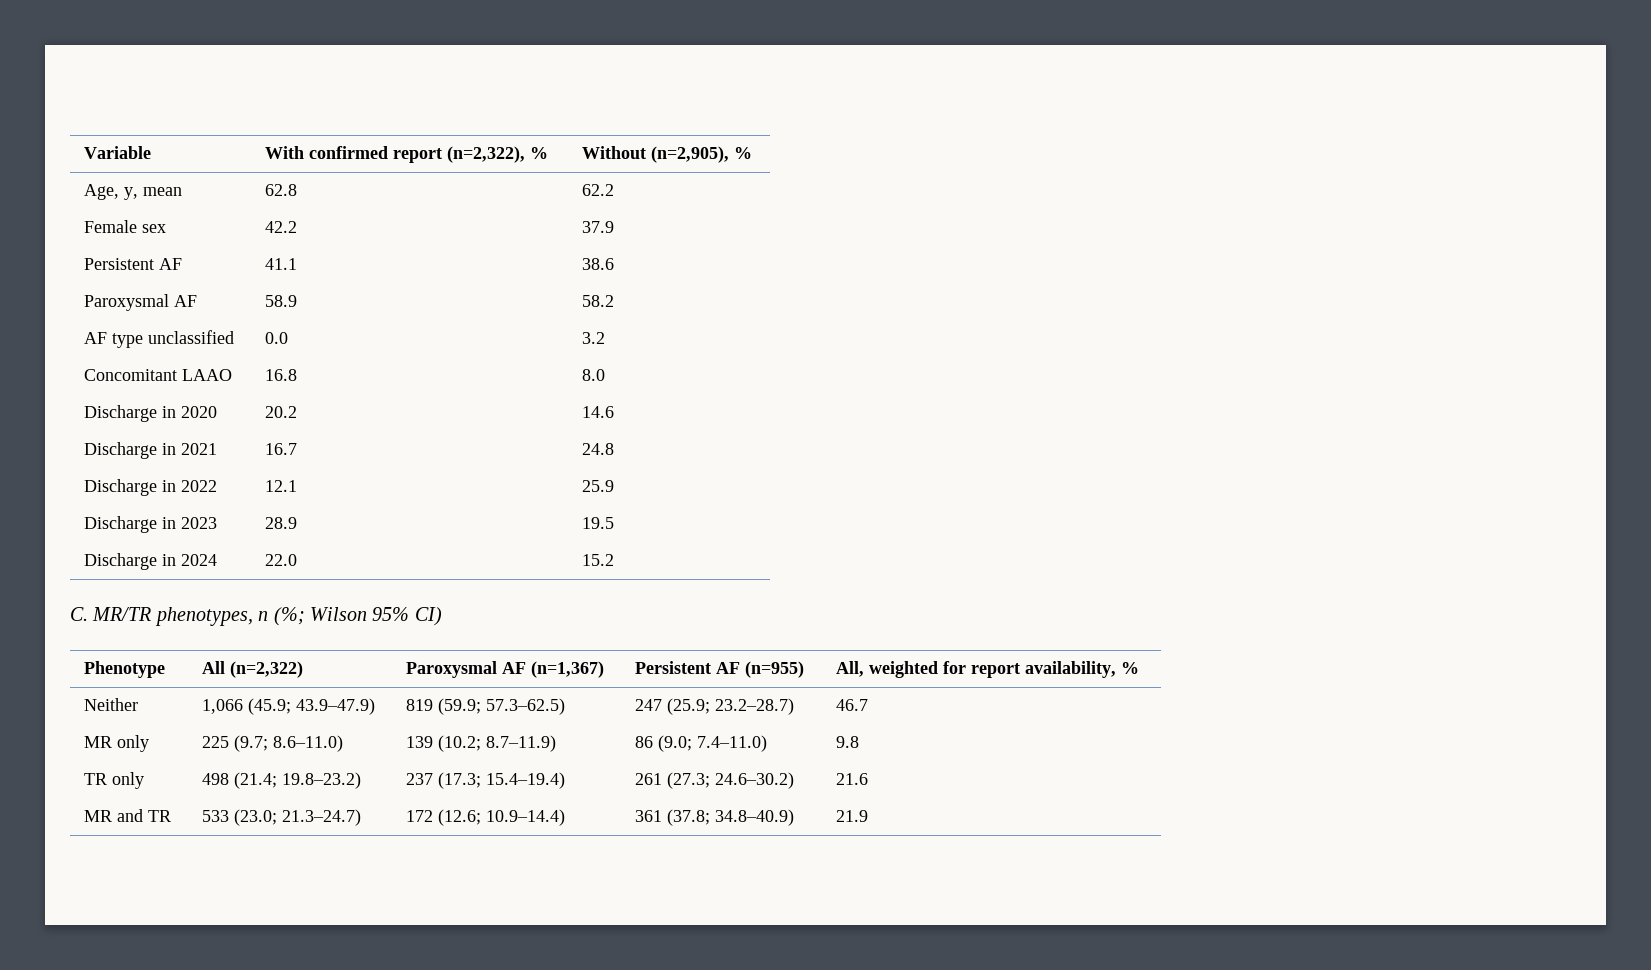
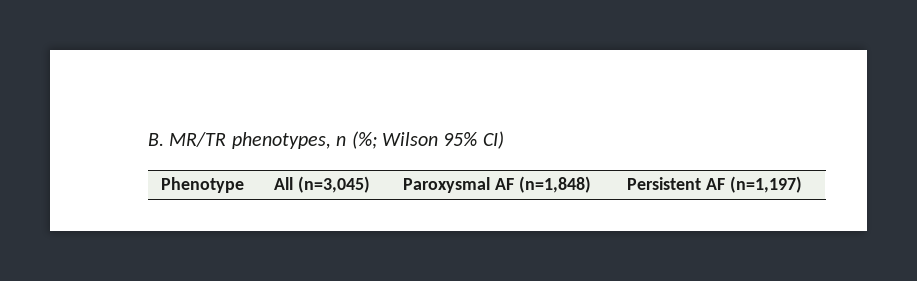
[83,146,151,159] [264,146,548,163] [581,146,752,163] [83,184,182,200] [264,184,297,196] [581,184,614,196] [83,220,166,233] [264,221,297,233] [581,221,614,233] [83,258,182,270] [264,258,297,270] [581,258,614,270] [83,294,197,311] [264,295,297,307] [581,295,614,307] [83,330,234,348] [264,332,288,344] [581,332,605,344] [83,369,232,381] [264,369,297,381] [581,369,605,381] [83,405,217,422] [264,406,297,418] [581,406,614,418] [83,442,217,459] [264,443,297,455] [581,443,614,455] [83,479,217,496] [264,480,297,492] [581,480,614,492] [83,516,217,533] [264,517,297,529] [581,517,614,529] [83,553,217,570] [264,554,297,566] [581,554,614,566] [70,607,88,621] Variable | With confirmed report (n=2,322), % | Without (n=2,905), % // Age, y, mean | 62.8 | 62.2 // Female sex | 42.2 | 37.9 // Persistent AF | 41.1 | 38.6 // Paroxysmal AF | 58.9 | 58.2 // AF type unclassified | 0.0 | 3.2 // Concomitant LAAO | 16.8 | 8.0 // Discharge in 2020 | 20.2 | 14.6 // Discharge in 2021 | 16.7 | 24.8 // Discharge in 2022 | 12.1 | 25.9 // Discharge in 2023 | 28.9 | 19.5 // Discharge in 2024 | 22.0 | 15.2 // C. -> [148,133,164,146] B.
[229,661,303,678] [405,661,604,678] [634,661,804,678] [835,661,1139,678] [83,698,138,711] [201,698,375,715] [405,698,565,715] [634,698,794,715] [835,699,868,711] [83,735,149,752] [201,735,343,752] [405,735,556,752] [634,735,767,752] [835,736,859,748] [83,772,144,789] [201,772,361,789] [405,772,565,789] [634,772,794,789] [835,773,868,785] [83,809,171,822] [201,809,361,826] [405,809,565,826] [634,809,794,826] [835,810,868,822] (n=2,322) | Paroxysmal AF (n=1,367) | Persistent AF (n=955) | All, weighted for report availability, % // Neither | 1,066 (45.9; 43.9–47.9) | 819 (59.9; 57.3–62.5) | 247 (25.9; 23.2–28.7) | 46.7 // MR only | 225 (9.7; 8.6–11.0) | 139 (10.2; 8.7–11.9) | 86 (9.0; 7.4–11.0) | 9.8 // TR only | 498 (21.4; 19.8–23.2) | 237 (17.3; 15.4–19.4) | 261 (27.3; 24.6–30.2) | 21.6 // MR and TR | 533 (23.0; 21.3–24.7) | 172 (12.6; 10.9–14.4) | 361 (37.8; 34.8–40.9) | 21.9 -> [298,176,371,193] [403,176,592,193] [627,176,803,193] (n=3,045) | Paroxysmal AF (n=1,848) | Persistent AF (n=1,197)

